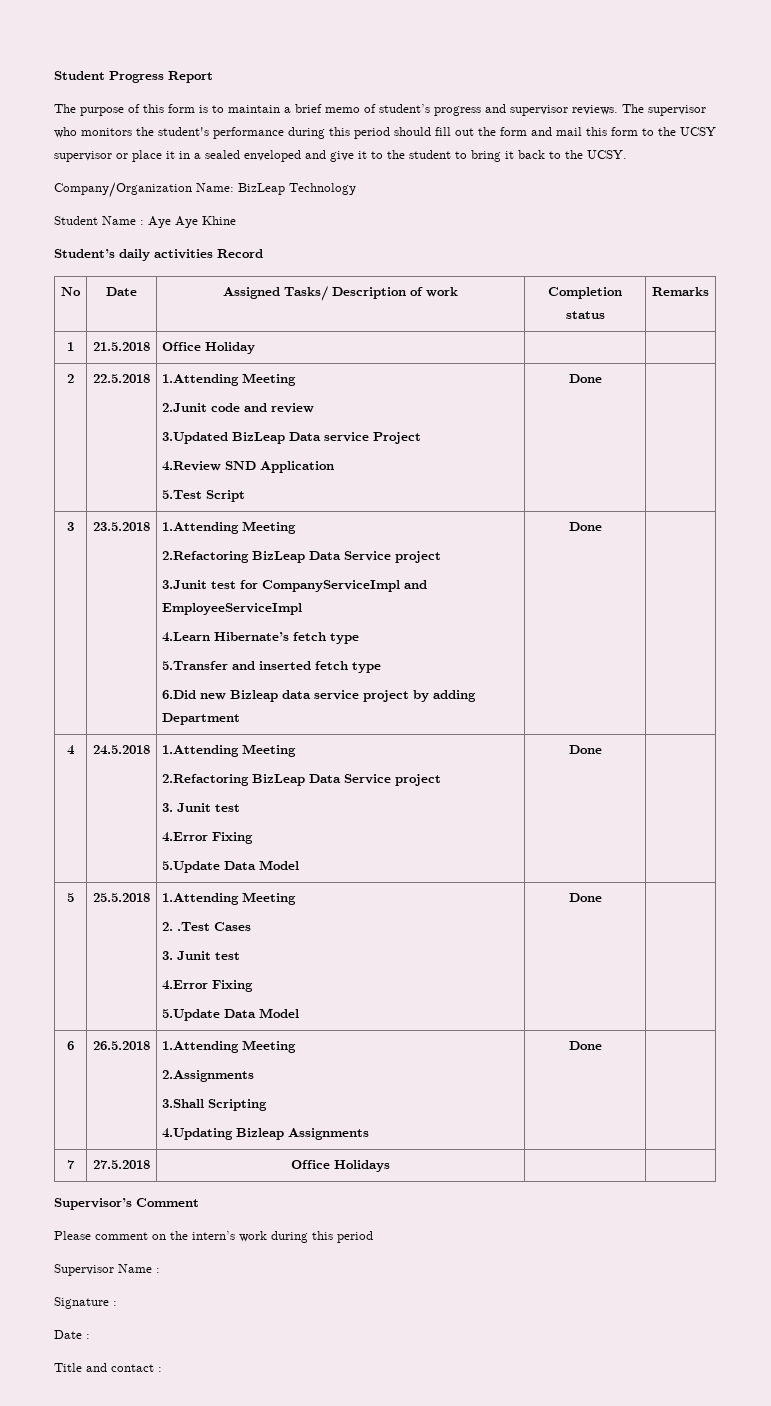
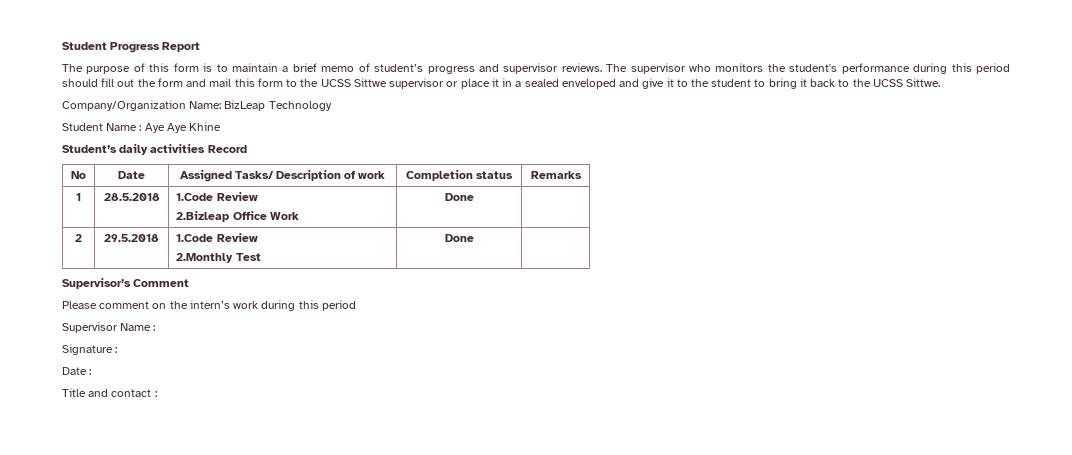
[680,127,716,136] UCSY -> [320,78,387,87] UCSS Sittwe
[587,150,627,159] UCSY. -> [872,78,941,87] UCSS Sittwe.
[93,342,150,351] [162,342,256,354] [67,374,74,383] [93,374,150,383] [162,373,297,386] [162,403,315,413] [162,432,422,444] [162,461,335,473] [162,490,246,502] [568,374,602,383] [67,522,74,531] [93,522,150,531] [162,521,297,534] [162,551,442,563] [162,580,428,592] [162,603,303,615] [162,632,360,644] [162,661,382,673] [162,690,477,702] [162,713,241,725] [568,522,602,531] [67,745,75,755] [93,745,150,755] [162,744,297,757] [162,774,442,786] [162,803,241,812] [162,832,254,844] [162,860,300,873] [568,745,602,754] [67,893,74,902] [93,893,150,902] [162,892,297,905] [162,922,252,931] [162,951,241,960] [162,980,254,992] [162,1008,300,1021] [568,893,602,902] [67,1041,74,1050] [93,1041,150,1050] [162,1040,297,1053] [162,1070,255,1082] [162,1099,268,1111] [162,1128,370,1140] [568,1041,602,1050] [67,1160,75,1169] [93,1160,150,1169] [291,1160,390,1172] 21.5.2018 | Office Holiday | | // 2 | 22.5.2018 | 1.Attending Meeting // 2.Junit code and review // 3.Updated BizLeap Data service Project // 4.Review SND Application // 5.Test Script | Done | // 3 | 23.5.2018 | 1.Attending Meeting // 2.Refactoring BizLeap Data Service project // 3.Junit test for CompanyServiceImpl and EmployeeServiceImpl // 4.Learn Hibernate’s fetch type // 5.Transfer and inserted fetch type // 6.Did new Bizleap data service project by adding Department | Done | // 4 | 24.5.2018 | 1.Attending Meeting // 2.Refactoring BizLeap Data Service project // 3. Junit test // 4.Error Fixing // 5.Update Data Model | Done | // 5 | 25.5.2018 | 1.Attending Meeting // 2. .Test Cases // 3. Junit test // 4.Error Fixing // 5.Update Data Model | Done | // 6 | 26.5.2018 | 1.Attending Meeting // 2.Assignments // 3.Shall Scripting // 4.Updating Bizleap Assignments | Done | // 7 | 27.5.2018 | Office Holidays | -> [103,193,160,201] [176,192,258,201] [176,211,299,222] [444,193,474,201] [75,234,82,242] [104,234,159,242] [176,233,258,242] [176,253,261,263] [444,234,474,242] 28.5.2018 | 1.Code Review // 2.Bizleap Office Work | Done | // 2 | 29.5.2018 | 1.Code Review // 2.Monthly Test | Done

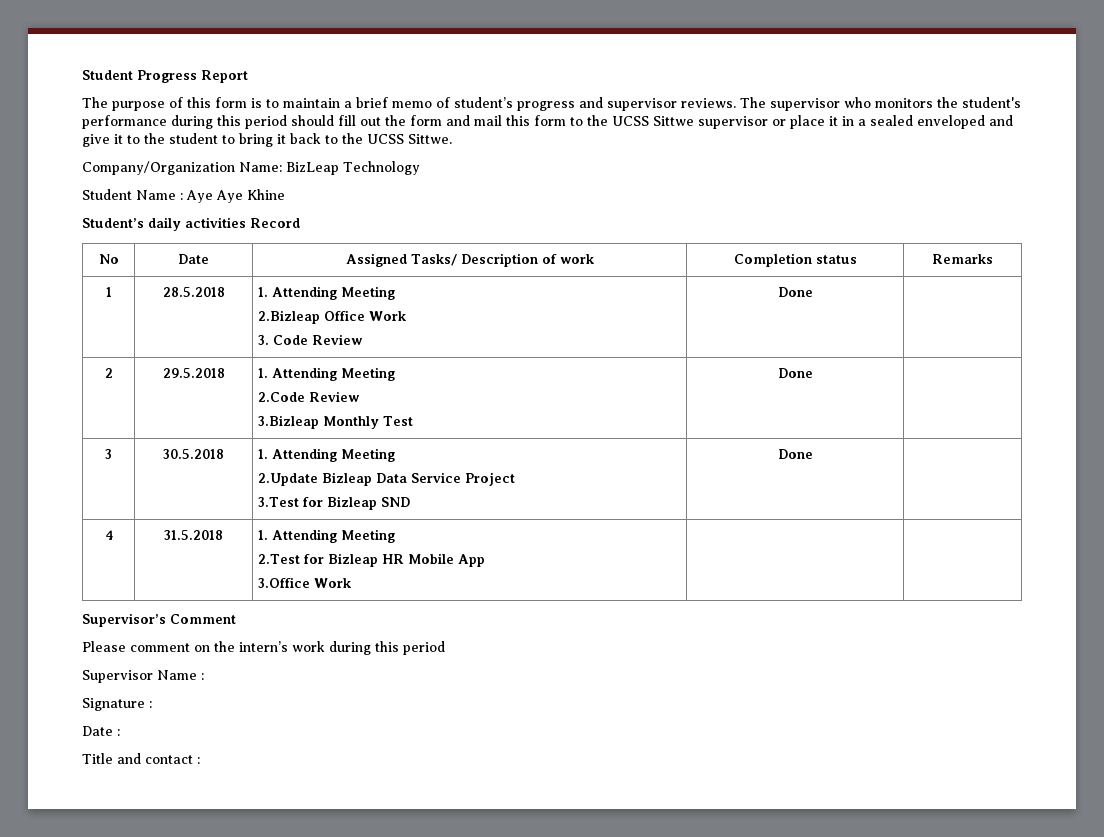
[176,192,258,201] 1.Code Review -> [257,286,395,300] 1. Attending Meeting
(299, 216) none -> [257,334,363,345] // 3. Code Review
[176,233,258,242] [176,253,234,263] 1.Code Review // 2.Monthly -> [257,367,395,381] [257,391,360,402] [257,415,379,429] 1. Attending Meeting // 2.Code Review // 3.Bizleap Monthly
(474, 238) none -> [105,449,112,459] [163,449,224,459] [257,448,395,462] [257,472,515,486] [257,496,410,510] [777,449,813,459] [104,530,113,540] [164,530,223,540] [257,529,395,543] [257,553,485,567] [257,577,352,588] // 3 | 30.5.2018 | 1. Attending Meeting // 2.Update Bizleap Data Service Project // 3.Test for Bizleap SND | Done | // 4 | 31.5.2018 | 1. Attending Meeting // 2.Test for Bizleap HR Mobile App // 3.Office Work | |

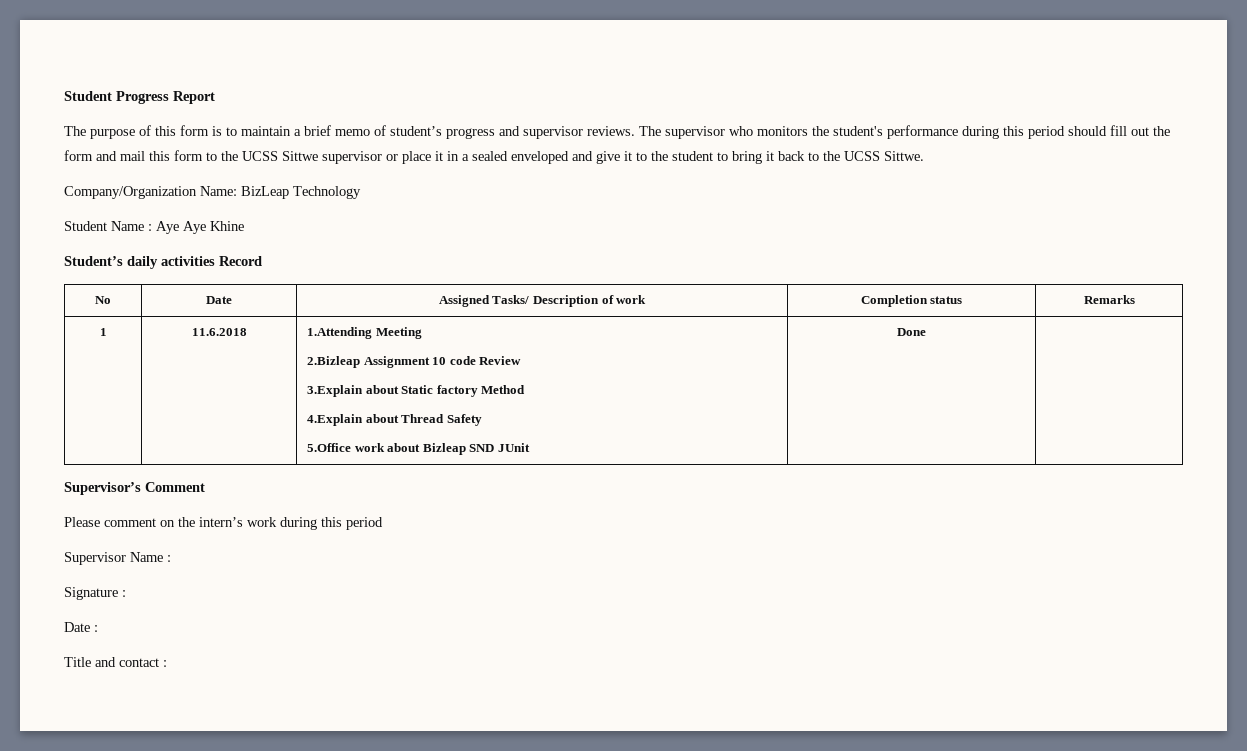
[162,287,225,297] [257,286,337,300] 28.5.2018 | 1. Attending -> [191,328,247,336] [307,327,373,339] 11.6.2018 | 1.Attending
[323,310,407,321] [257,334,363,345] [777,287,813,297] [104,368,113,378] [162,368,225,378] [257,367,395,381] [257,391,360,402] [257,415,413,429] [777,368,813,378] [105,449,112,459] [163,449,224,459] [257,448,395,462] [257,472,515,486] [257,496,410,510] [777,449,813,459] [104,530,113,540] [164,530,223,540] [257,529,395,543] [257,553,485,567] [257,577,352,588] Office Work // 3. Code Review | Done | // 2 | 29.5.2018 | 1. Attending Meeting // 2.Code Review // 3.Bizleap Monthly Test | Done | // 3 | 30.5.2018 | 1. Attending Meeting // 2.Update Bizleap Data Service Project // 3.Test for Bizleap SND | Done | // 4 | 31.5.2018 | 1. Attending Meeting // 2.Test for Bizleap HR Mobile App // 3.Office Work | -> [363,356,522,368] [307,385,526,397] [307,414,482,426] [307,443,530,455] [897,328,926,336] Assignment 10 code Review // 3.Explain about Static factory Method // 4.Explain about Thread Safety // 5.Office work about Bizleap SND JUnit | Done

